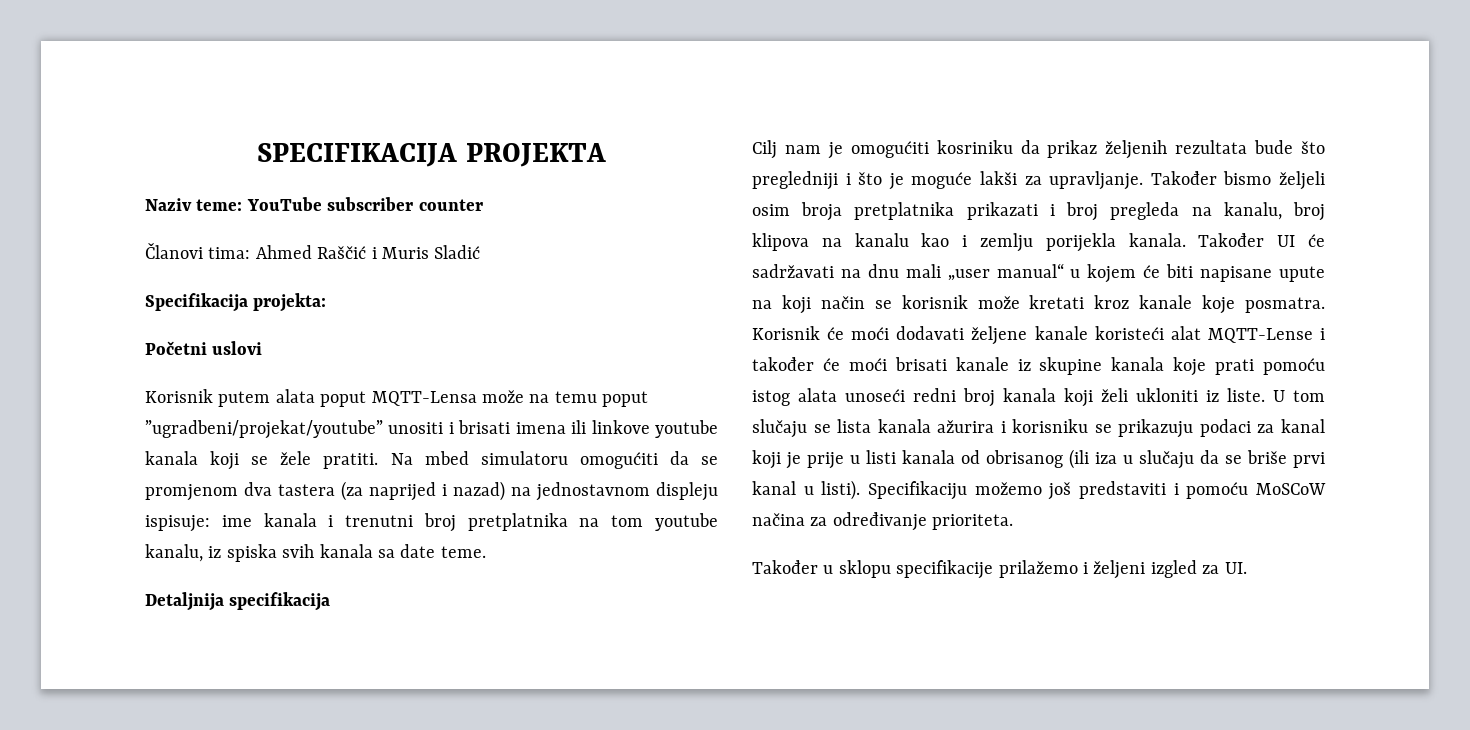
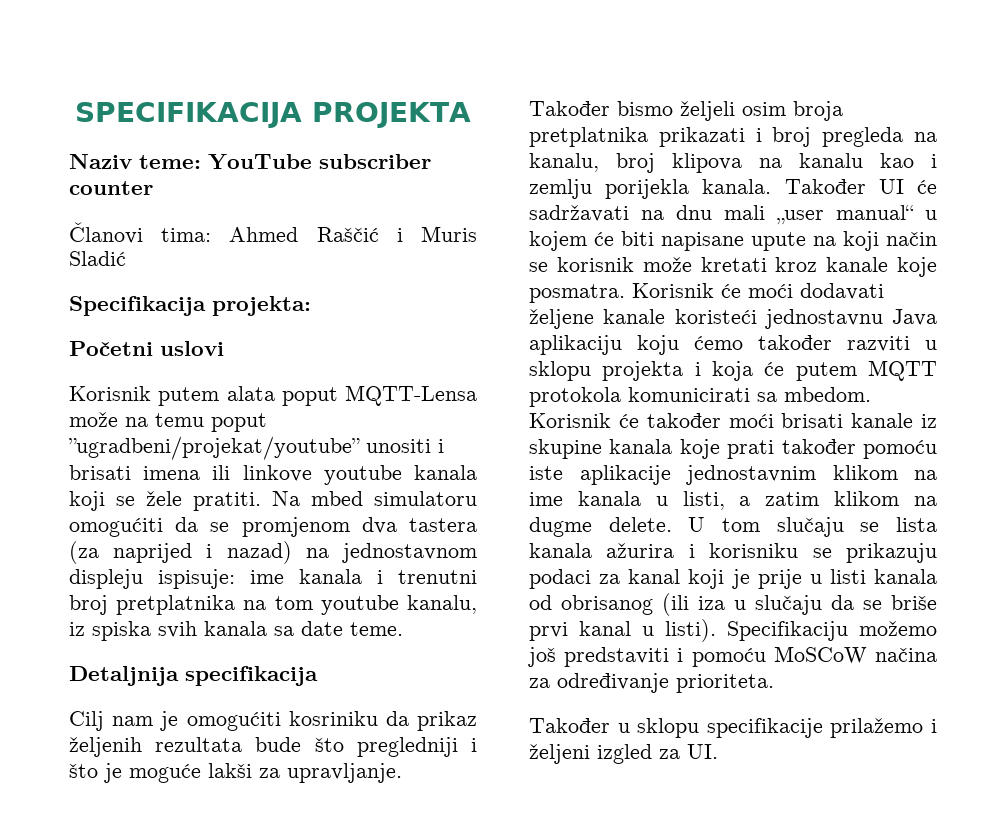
[1170,326,1325,343] [752,357,840,371] alat MQTT-Lense i također će -> [764,309,937,329] [529,335,937,355] [529,360,937,381] [529,387,871,407] [529,413,721,428] jednostavnu Java aplikaciju koju ćemo također razviti u sklopu projekta i koja će putem MQTT protokola komunicirati sa mbedom. Korisnik će također
[1263,358,1325,375] [752,388,1265,407] pomoću istog alata unoseći redni broj kanala koji želi ukloniti iz liste. -> [781,439,937,459] [529,465,937,485] [529,491,937,510] [529,517,672,537] također pomoću iste aplikacije jednostavnim klikom na ime kanala u listi, a zatim klikom na dugme delete.

